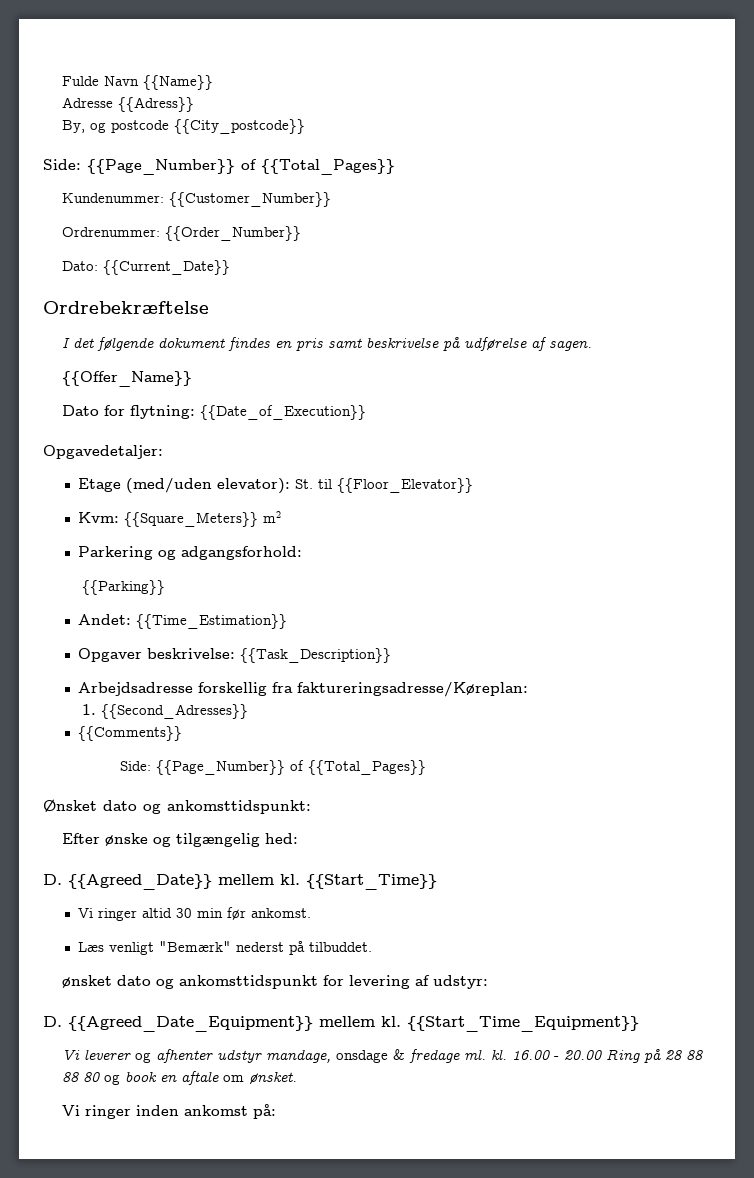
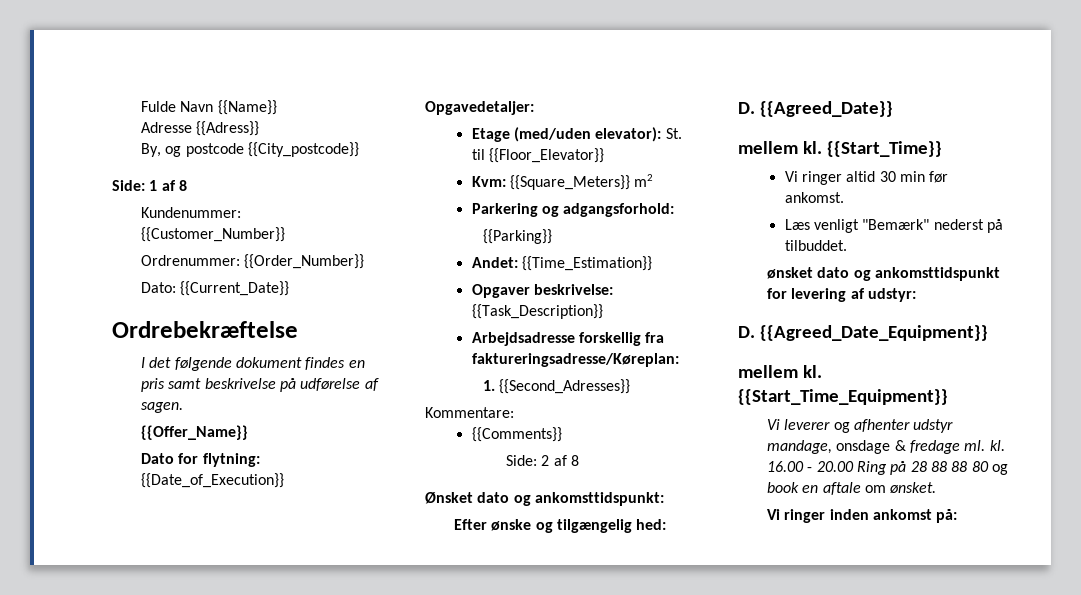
[87,159,395,175] {{Page_Number}} of {{Total_Pages}} -> [149,180,187,191] 1 af 8
(248, 711) none -> [425,407,514,418] // Kommentare:
[156,760,427,775] {{Page_Number}} of {{Total_Pages}} -> [541,455,579,466] 2 af 8
(212, 882) none -> (893, 109) //
(313, 1024) none -> (988, 333) //

